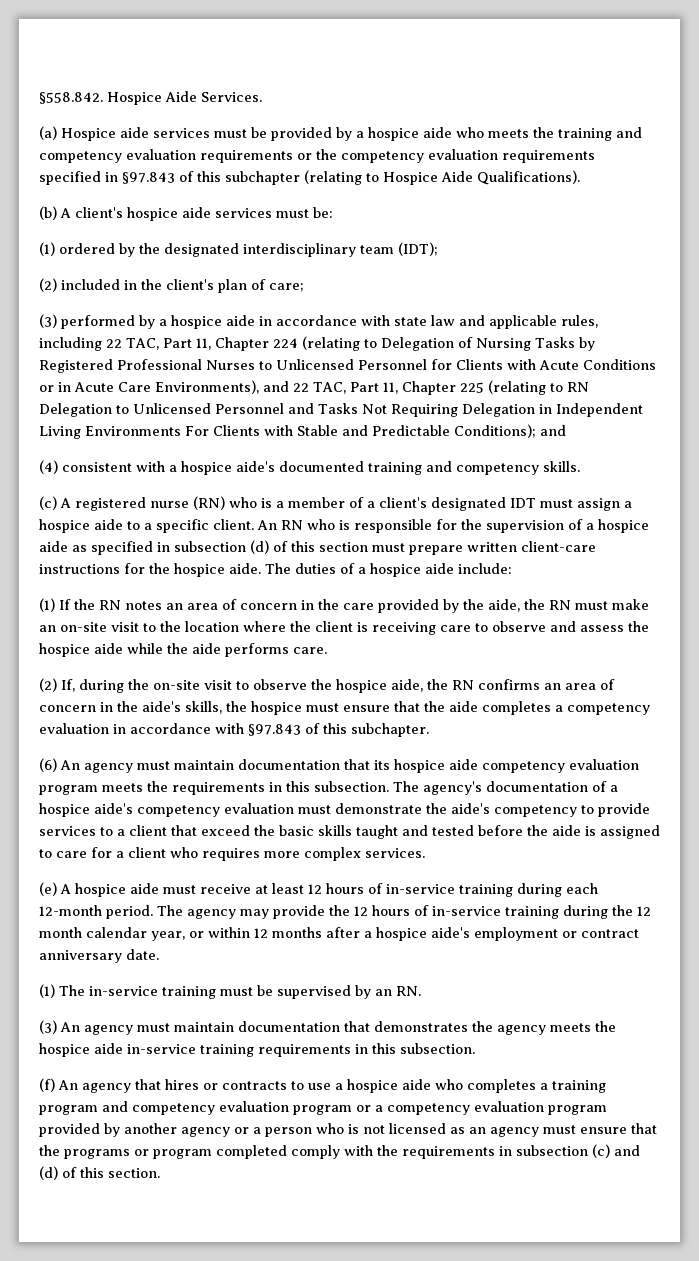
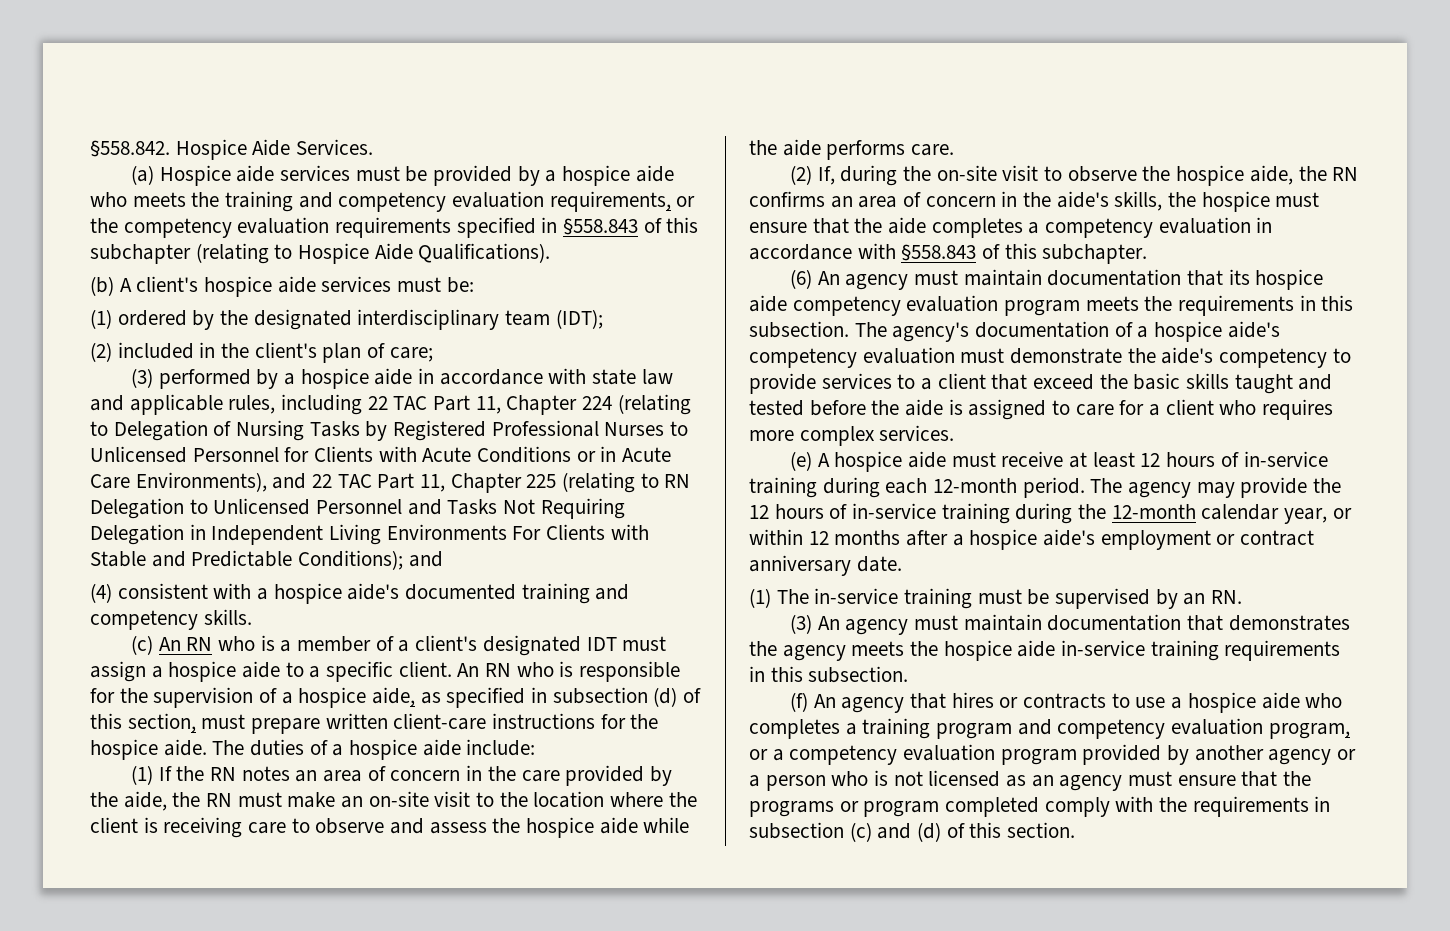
[200,150,293,163] requirements -> [549,191,671,212] requirements,
[122,172,175,184] §97.843 -> [563,218,639,235] §558.843
[126,338,159,350] TAC, -> [393,396,428,410] TAC
[313,382,346,394] TAC, -> [337,474,372,488] TAC
[60,496,225,511] A registered nurse (RN) -> [158,637,213,651] An RN
[39,541,68,552] aide -> [372,687,416,707] aide,
[319,542,368,552] section -> [127,713,196,733] section,
[248,724,301,736] §97.843 -> [901,244,977,261] §558.843
[637,906,651,916] [39,927,82,938] 12 month -> [1111,504,1196,519] 12-month
[293,1105,352,1115] program -> [1268,723,1350,739] program,

